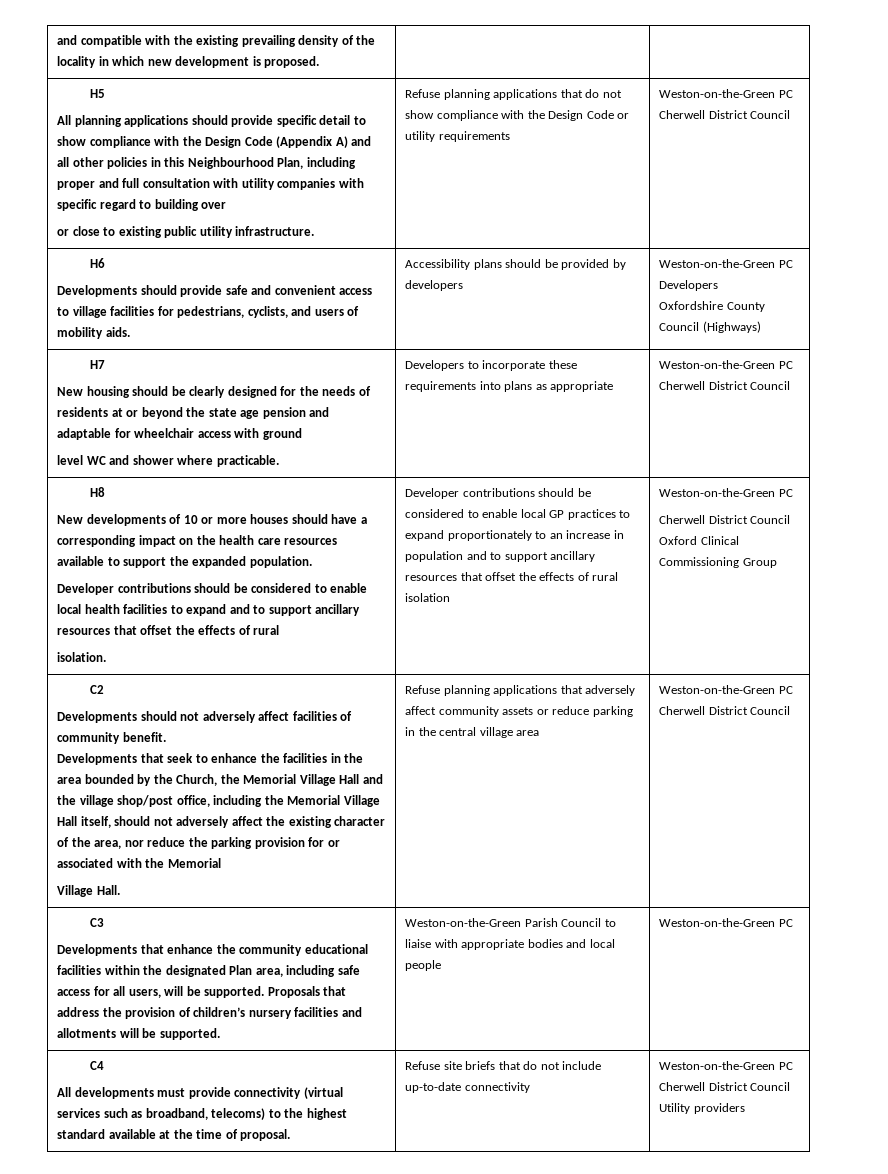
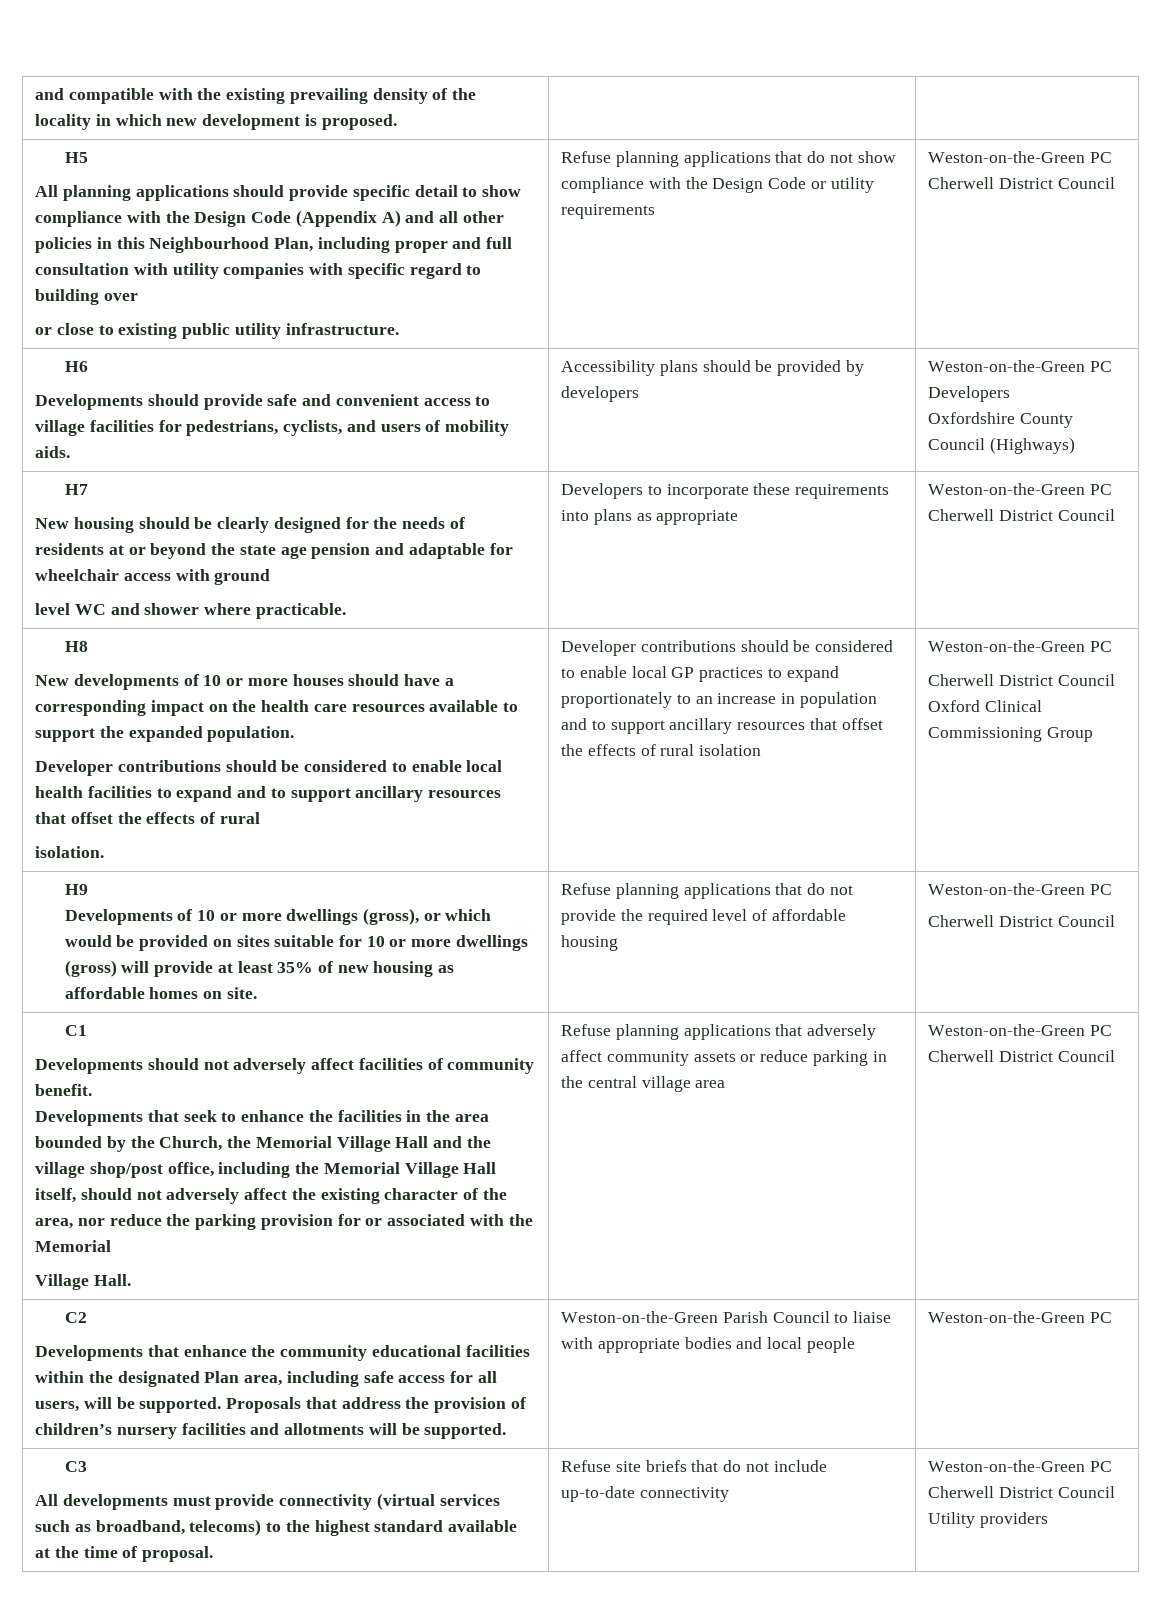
[90,685,105,694] C2 -> [64,884,88,895] [64,908,492,925] [64,935,528,951] [64,960,455,977] [64,987,257,999] [561,883,853,899] [561,909,846,925] [561,935,619,951] [928,883,1113,895] [928,915,1115,927] [64,1025,87,1036] H9 // Developments of 10 or more dwellings (gross), or which would be provided on sites suitable for 10 or more dwellings (gross) will provide at least 35% of new housing as affordable homes on site. | Refuse planning applications that do not provide the required level of affordable housing | Weston-on-the-Green PC // Cherwell District Council // C1
[90,918,105,927] C3 -> [64,1312,87,1323] C2
[90,1061,105,1070] C4 -> [64,1461,87,1472] C3

